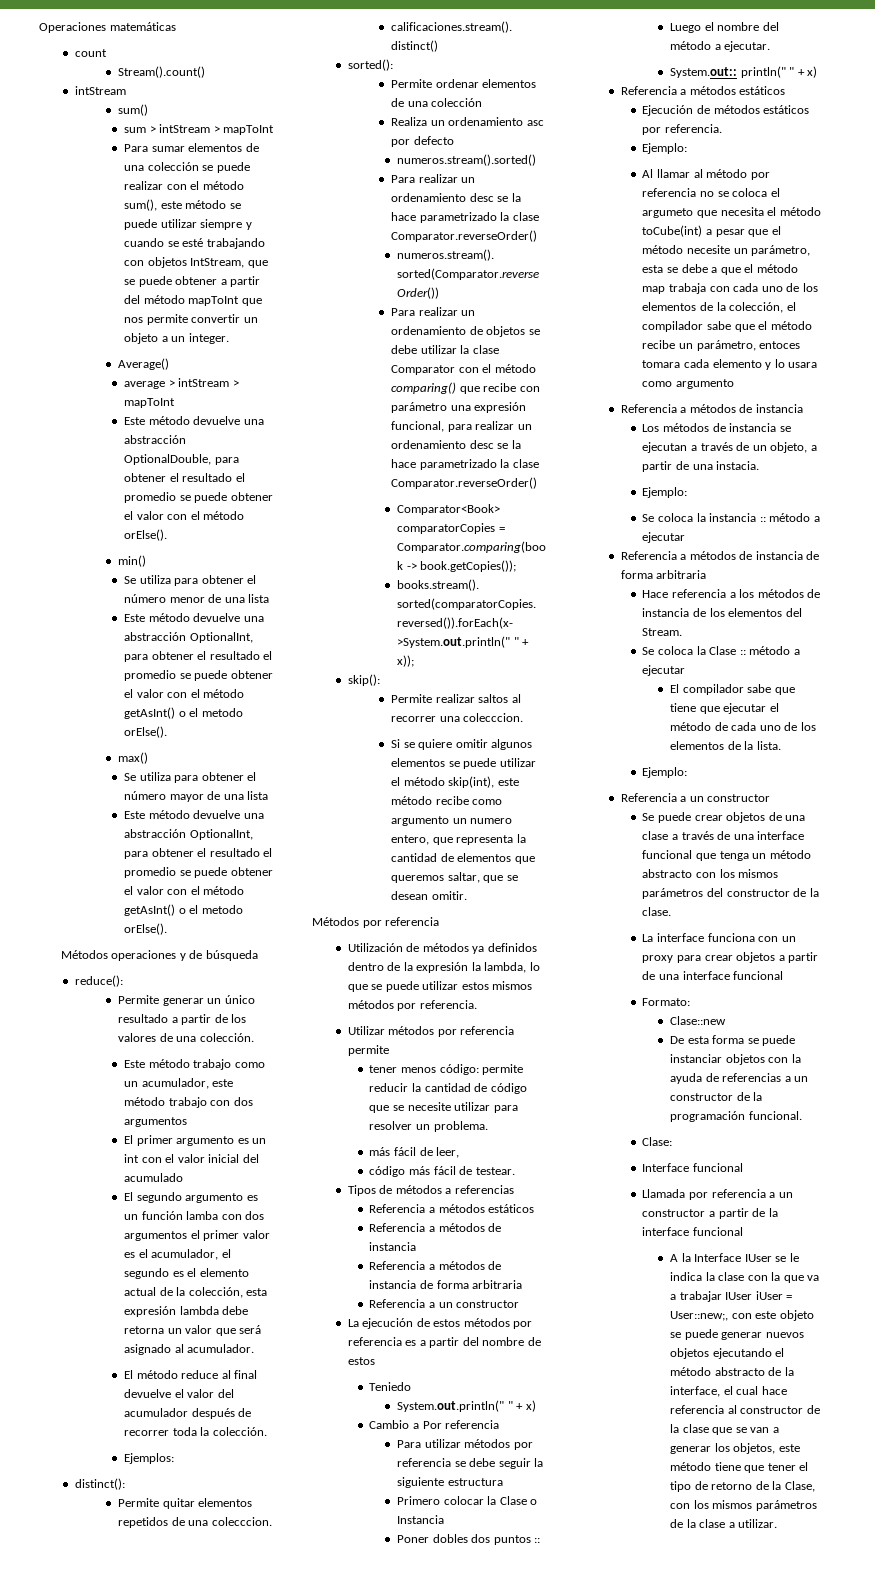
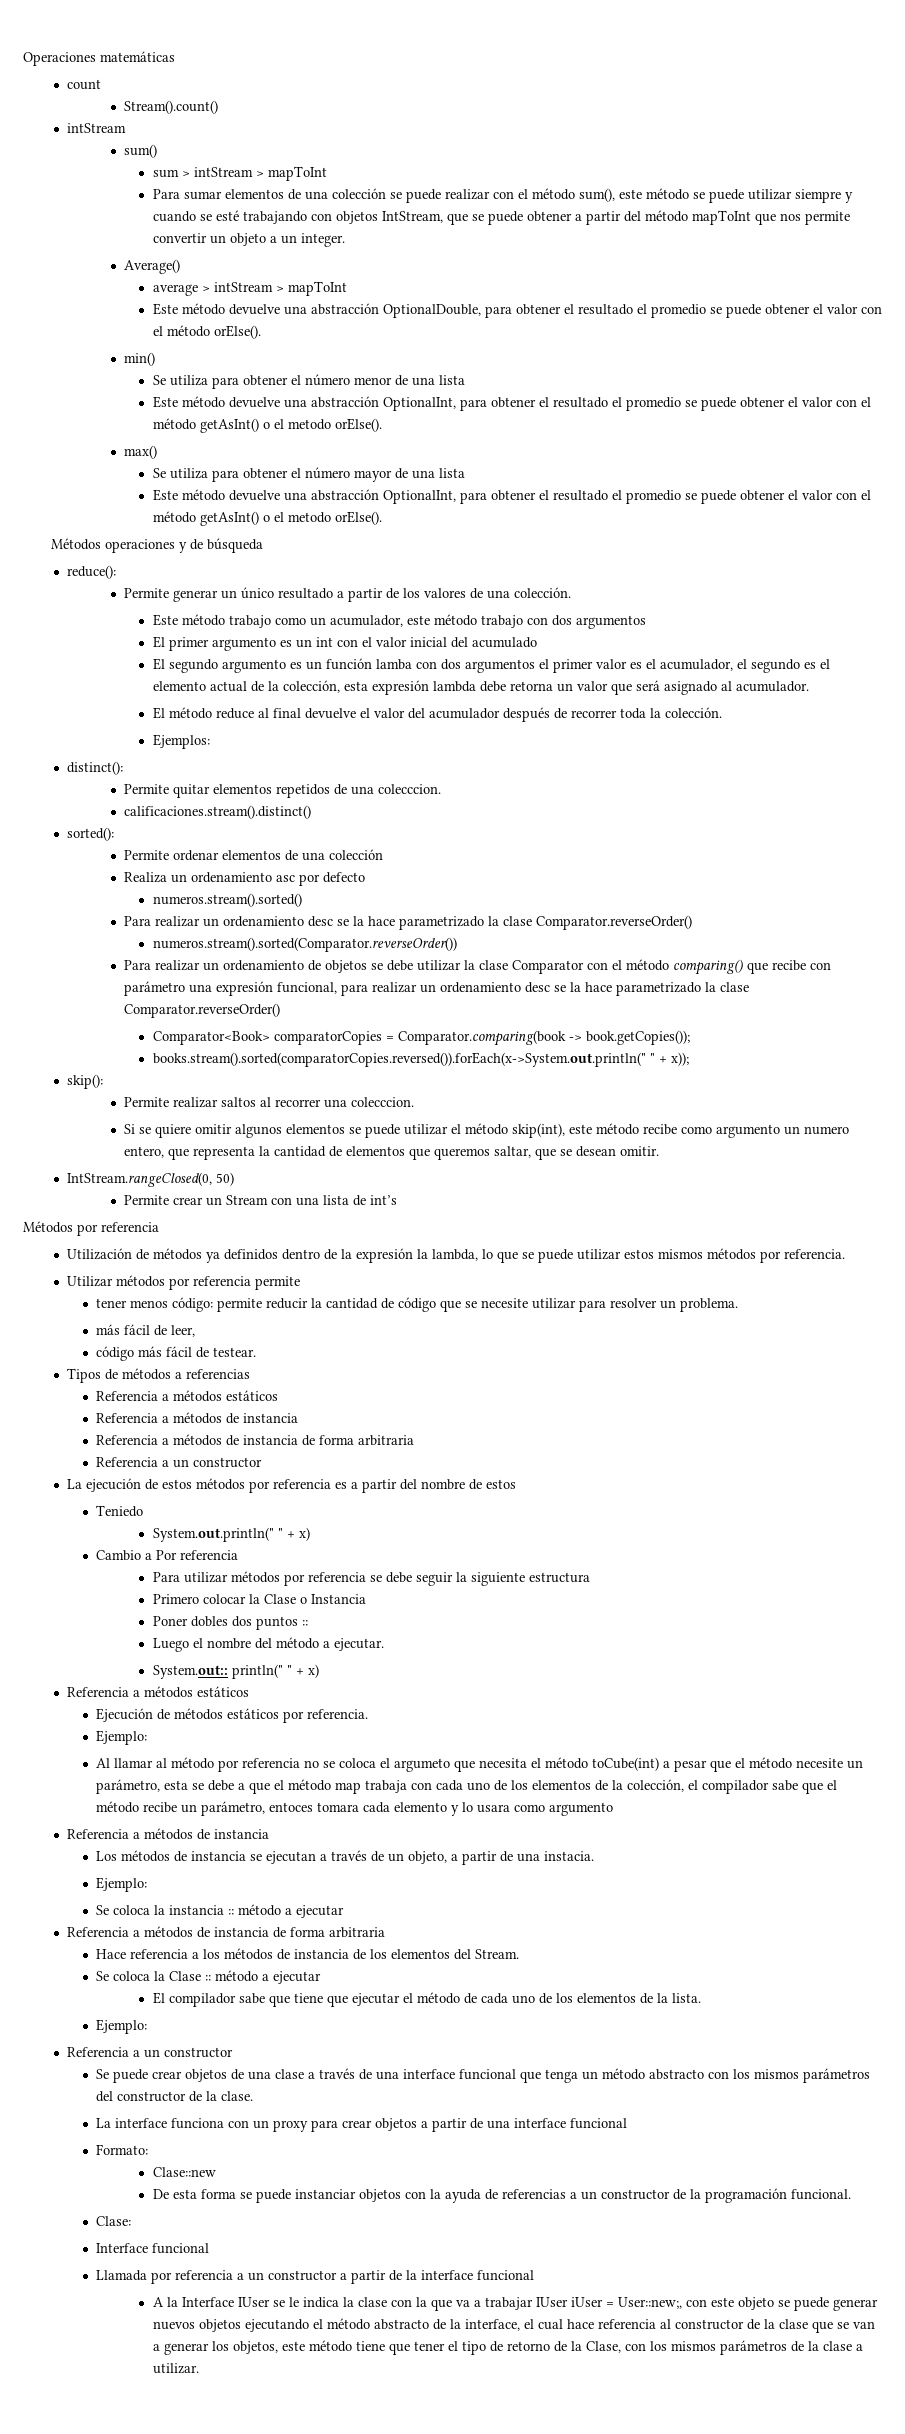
(467, 895) none -> [67,1172,235,1187] [124,1195,398,1206] // IntStream.rangeClosed(0, 50) // Permite crear un Stream con una lista de int’s

